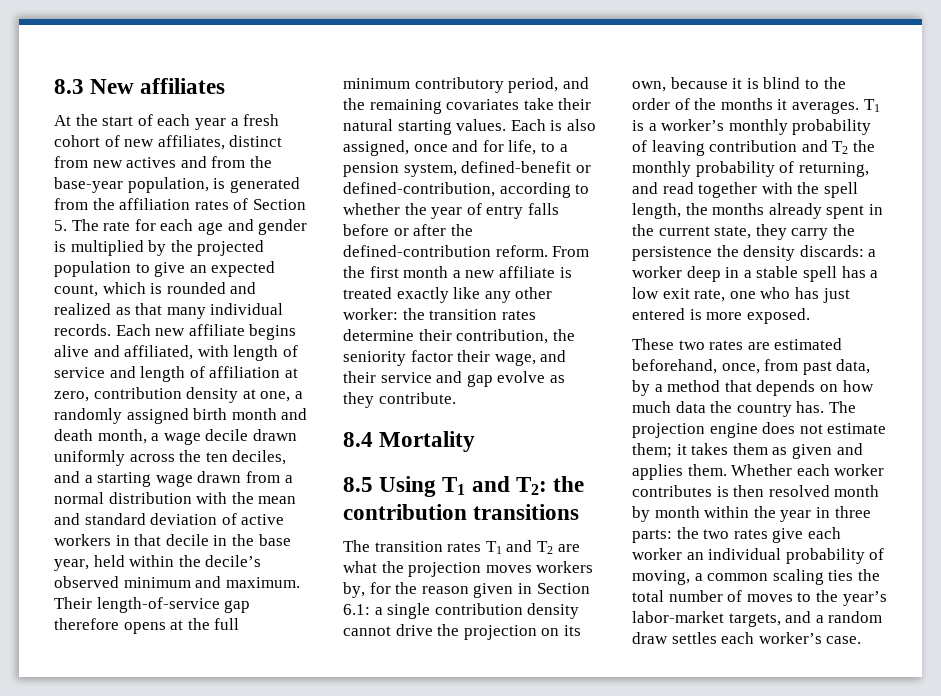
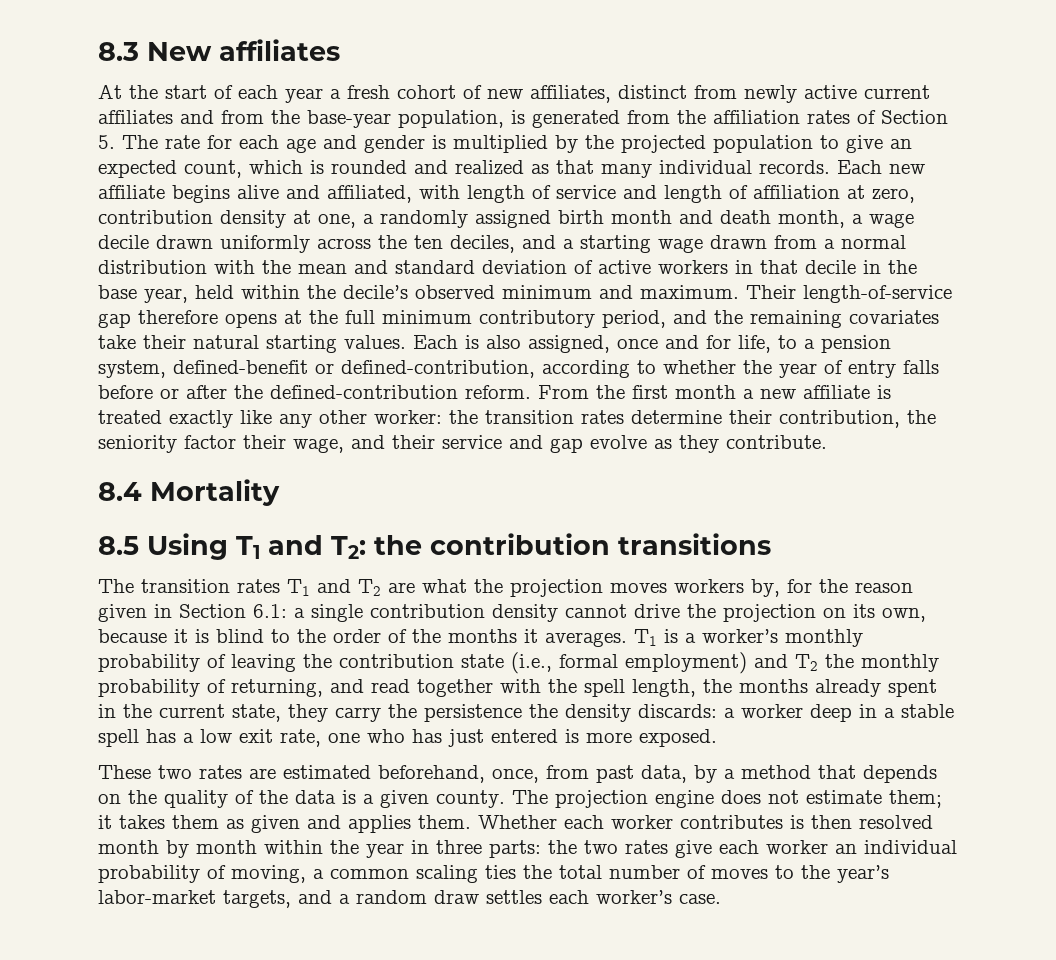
[92,157,177,168] new actives -> [744,85,930,103] [98,110,173,124] newly active current affiliates
[709,140,798,152] contribution -> [303,652,747,674] the contribution state (i.e., formal employment)
[842,380,874,392] [632,401,825,417] how much data the country has. -> [128,790,505,808] the quality of the data is a given county.

